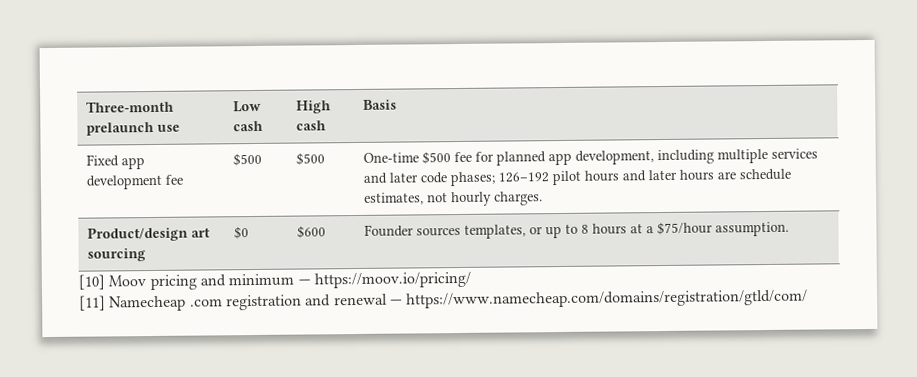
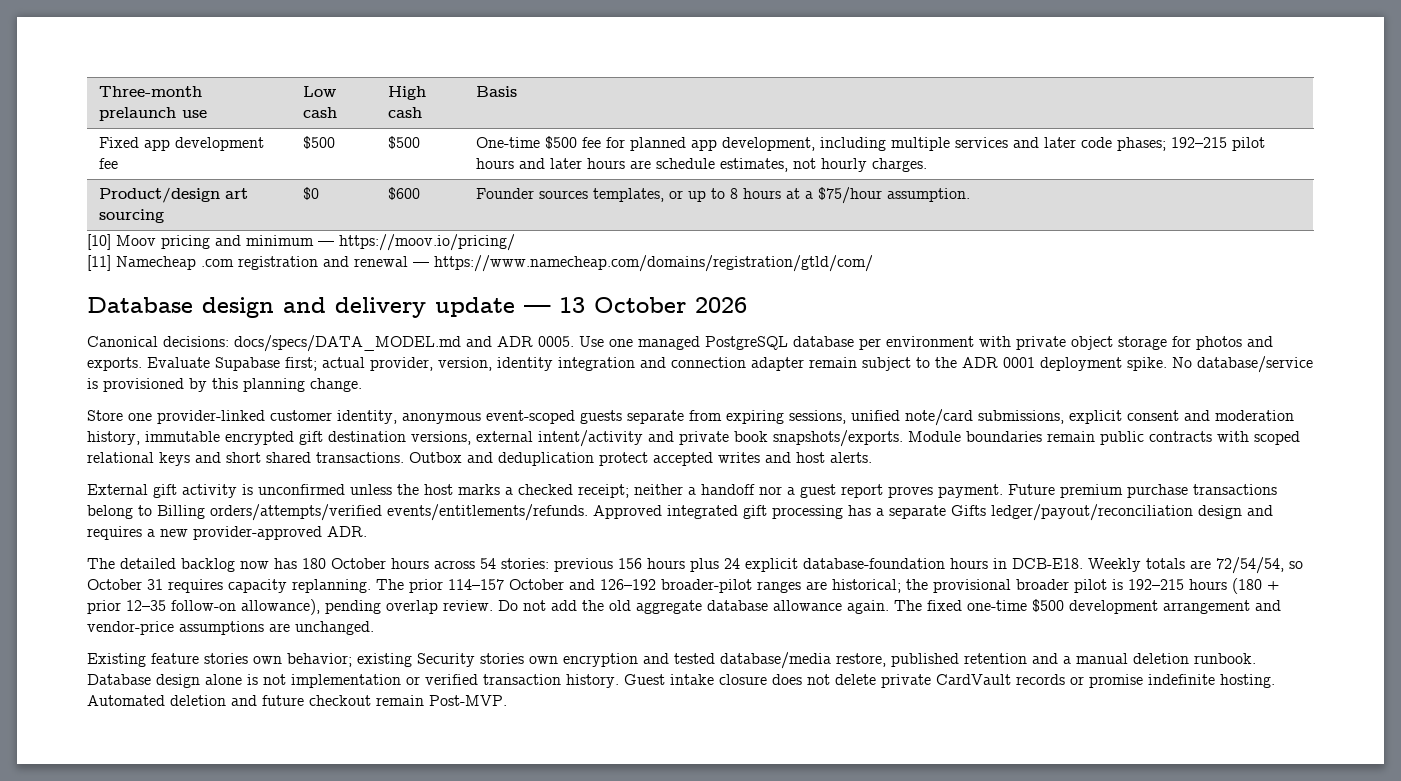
[497,172,549,183] 126–192 -> [1170,137,1227,148] 192–215
(809, 299) none -> [87,297,747,318] [87,335,1273,352] [87,356,1313,373] [87,378,362,392] [87,409,1294,426] [87,430,1300,447] [87,452,872,466] [87,484,1277,498] [87,504,1273,521] [87,526,367,540] [87,557,1303,574] [87,578,1279,594] [87,599,1281,615] [87,621,374,635] [87,652,1256,669] [87,674,1275,688] [87,695,507,706] // Database design and delivery update — 13 October 2026 // Canonical decisions: docs/specs/DATA_MODEL.md and ADR 0005. Use one managed PostgreSQL database per environment with private object storage for photos and exports. Evaluate Supabase first; actual provider, version, identity integration and connection adapter remain subject to the ADR 0001 deployment spike. No database/service is provisioned by this planning change. // Store one provider-linked customer identity, anonymous event-scoped guests separate from expiring sessions, unified note/card submissions, explicit consent and moderation history, immutable encrypted gift destination versions, external intent/activity and private book snapshots/exports. Module boundaries remain public contracts with scoped relational keys and short shared transactions. Outbox and deduplication protect accepted writes and host alerts. // External gift activity is unconfirmed unless the host marks a checked receipt; neither a handoff nor a guest report proves payment. Future premium purchase transactions belong to Billing orders/attempts/verified events/entitlements/refunds. Approved integrated gift processing has a separate Gifts ledger/payout/reconciliation design and requires a new provider-approved ADR. // The detailed backlog now has 180 October hours across 54 stories: previous 156 hours plus 24 explicit database-foundation hours in DCB-E18. Weekly totals are 72/54/54, so October 31 requires capacity replanning. The prior 114–157 October and 126–192 broader-pilot ranges are historical; the provisional broader pilot is 192–215 hours (180 + prior 12–35 follow-on allowance), pending overlap review. Do not add the old aggregate database allowance again. The fixed one-time $500 development arrangement and vendor-price assumptions are unchanged. // Existing feature stories own behavior; existing Security stories own encryption and tested database/media restore, published retention and a manual deletion runbook. Database design alone is not implementation or verified transaction history. Guest intake closure does not delete private CardVault records or promise indefinite hosting. Automated deletion and future checkout remain Post-MVP.

